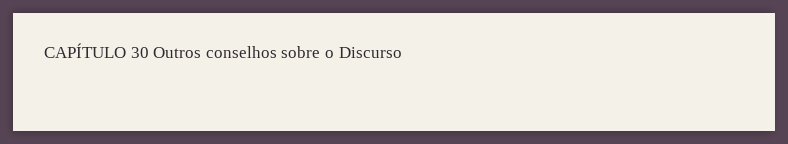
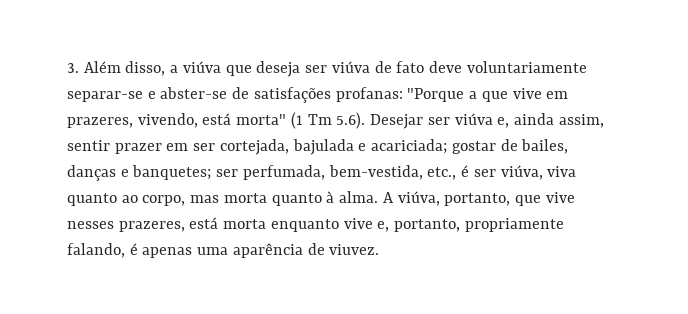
[44,43,402,58] CAPÍTULO 30 Outros conselhos sobre o Discurso -> [67,61,587,77] [67,87,569,103] [67,112,604,129] [67,139,569,155] [67,165,577,181] [67,191,575,206] [67,217,564,232] [67,243,380,258] 3. Além disso, a viúva que deseja ser viúva de fato deve voluntariamente separar-se e abster-se de satisfações profanas: "Porque a que vive em prazeres, vivendo, está morta" (1 Tm 5.6). Desejar ser viúva e, ainda assim, sentir prazer em ser cortejada, bajulada e acariciada; gostar de bailes, danças e banquetes; ser perfumada, bem-vestida, etc., é ser viúva, viva quanto ao corpo, mas morta quanto à alma. A viúva, portanto, que vive nesses prazeres, está morta enquanto vive e, portanto, propriamente falando, é apenas uma aparência de viuvez.

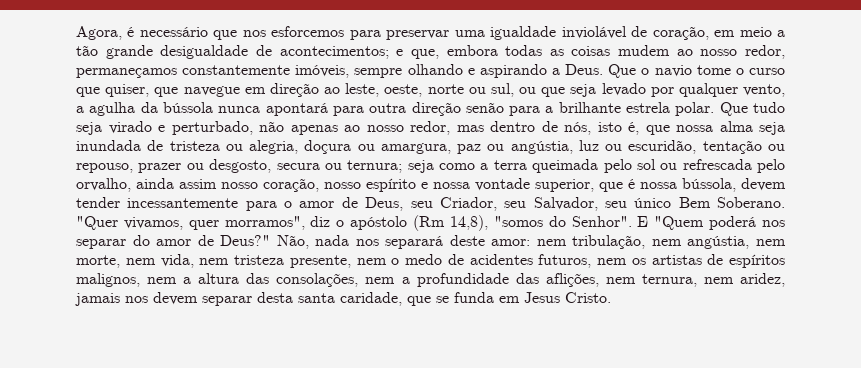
[67,61,587,77] [67,87,569,103] [67,112,604,129] [67,139,569,155] [67,165,577,181] [67,191,575,206] [67,217,564,232] [67,243,380,258] 3. Além disso, a viúva que deseja ser viúva de fato deve voluntariamente separar-se e abster-se de satisfações profanas: "Porque a que vive em prazeres, vivendo, está morta" (1 Tm 5.6). Desejar ser viúva e, ainda assim, sentir prazer em ser cortejada, bajulada e acariciada; gostar de bailes, danças e banquetes; ser perfumada, bem-vestida, etc., é ser viúva, viva quanto ao corpo, mas morta quanto à alma. A viúva, portanto, que vive nesses prazeres, está morta enquanto vive e, portanto, propriamente falando, é apenas uma aparência de viuvez. -> [76,26,785,40] [76,45,785,59] [76,64,785,78] [76,83,785,97] [76,102,785,116] [76,121,785,135] [76,140,785,154] [76,159,785,173] [76,178,786,192] [76,197,785,211] [76,215,786,231] [76,235,786,249] [76,254,785,268] [76,273,785,287] [75,292,611,306] Agora, é necessário que nos esforcemos para preservar uma igualdade inviolável de coração, em meio a tão grande desigualdade de acontecimentos; e que, embora todas as coisas mudem ao nosso redor, permaneçamos constantemente imóveis, sempre olhando e aspirando a Deus. Que o navio tome o curso que quiser, que navegue em direção ao leste, oeste, norte ou sul, ou que seja levado por qualquer vento, a agulha da bússola nunca apontará para outra direção senão para a brilhante estrela polar. Que tudo seja virado e perturbado, não apenas ao nosso redor, mas dentro de nós, isto é, que nossa alma seja inundada de tristeza ou alegria, doçura ou amargura, paz ou angústia, luz ou escuridão, tentação ou repouso, prazer ou desgosto, secura ou ternura; seja como a terra queimada pelo sol ou refrescada pelo orvalho, ainda assim nosso coração, nosso espírito e nossa vontade superior, que é nossa bússola, devem tender incessantemente para o amor de Deus, seu Criador, seu Salvador, seu único Bem Soberano. "Quer vivamos, quer morramos", diz o apóstolo (Rm 14,8), "somos do Senhor". E "Quem poderá nos separar do amor de Deus?" Não, nada nos separará deste amor: nem tribulação, nem angústia, nem morte, nem vida, nem tristeza presente, nem o medo de acidentes futuros, nem os artistas de espíritos malignos, nem a altura das consolações, nem a profundidade das aflições, nem ternura, nem aridez, jamais nos devem separar desta santa caridade, que se funda em Jesus Cristo.

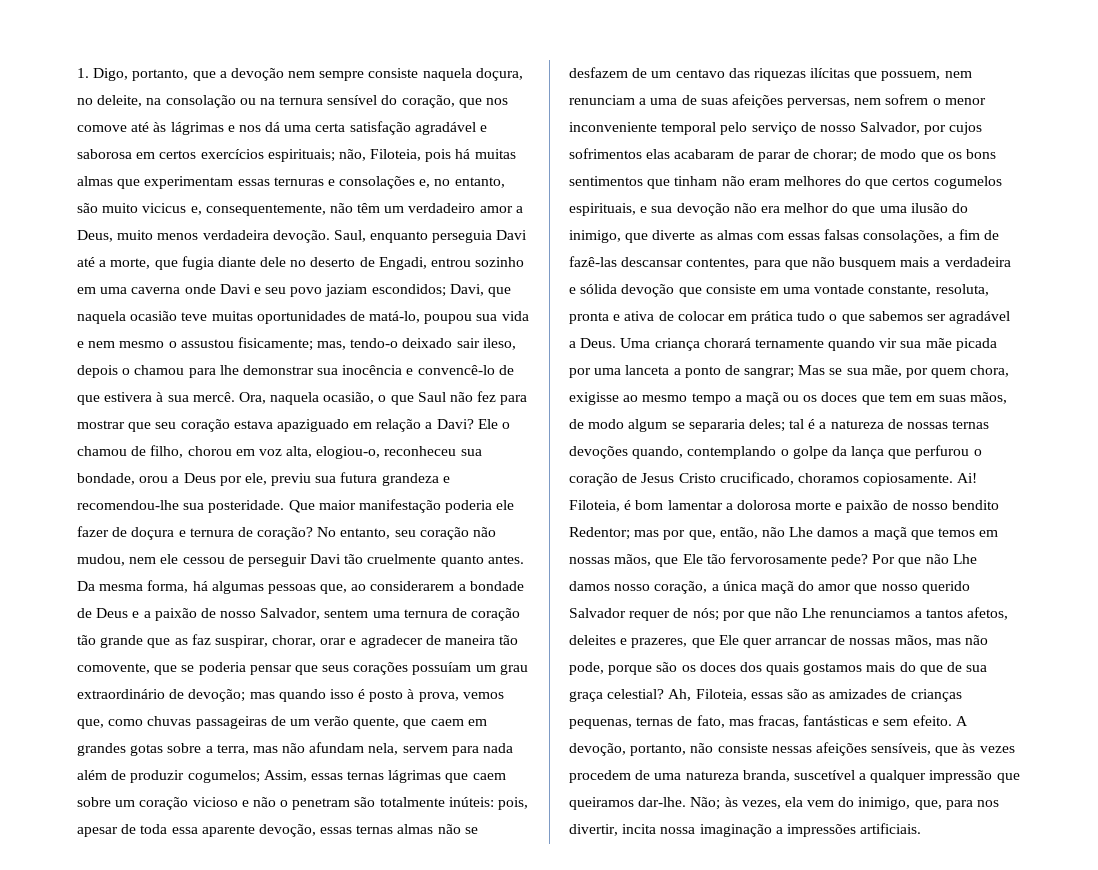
[76,26,785,40] [76,45,785,59] [76,64,785,78] [76,83,785,97] [76,102,785,116] [76,121,785,135] [76,140,785,154] [76,159,785,173] [76,178,786,192] [76,197,785,211] [76,215,786,231] [76,235,786,249] [76,254,785,268] [76,273,785,287] [75,292,611,306] Agora, é necessário que nos esforcemos para preservar uma igualdade inviolável de coração, em meio a tão grande desigualdade de acontecimentos; e que, embora todas as coisas mudem ao nosso redor, permaneçamos constantemente imóveis, sempre olhando e aspirando a Deus. Que o navio tome o curso que quiser, que navegue em direção ao leste, oeste, norte ou sul, ou que seja levado por qualquer vento, a agulha da bússola nunca apontará para outra direção senão para a brilhante estrela polar. Que tudo seja virado e perturbado, não apenas ao nosso redor, mas dentro de nós, isto é, que nossa alma seja inundada de tristeza ou alegria, doçura ou amargura, paz ou angústia, luz ou escuridão, tentação ou repouso, prazer ou desgosto, secura ou ternura; seja como a terra queimada pelo sol ou refrescada pelo orvalho, ainda assim nosso coração, nosso espírito e nossa vontade superior, que é nossa bússola, devem tender incessantemente para o amor de Deus, seu Criador, seu Salvador, seu único Bem Soberano. "Quer vivamos, quer morramos", diz o apóstolo (Rm 14,8), "somos do Senhor". E "Quem poderá nos separar do amor de Deus?" Não, nada nos separará deste amor: nem tribulação, nem angústia, nem morte, nem vida, nem tristeza presente, nem o medo de acidentes futuros, nem os artistas de espíritos malignos, nem a altura das consolações, nem a profundidade das aflições, nem ternura, nem aridez, jamais nos devem separar desta santa caridade, que se funda em Jesus Cristo. -> [77,68,523,81] [77,95,509,108] [77,121,488,135] [77,149,516,162] [77,176,505,189] [77,203,523,216] [77,230,528,243] [77,256,525,270] [77,284,512,297] [77,311,529,324] [77,337,516,351] [77,365,514,378] [77,391,528,405] [77,419,511,432] [77,445,482,459] [77,472,450,486] [77,499,515,513] [77,526,497,540] [77,554,524,567] [77,580,524,594] [77,608,521,621] [77,634,519,648] [77,662,528,675] [77,689,504,702] [77,716,487,729] [77,742,514,756] [77,770,506,783] [77,797,529,810] [77,824,478,837] [569,67,972,81] [569,94,986,108] [569,122,983,135] [569,148,997,162] [569,176,1002,189] [569,203,969,216] [569,229,1000,243] [569,256,1011,270] [569,284,989,297] [569,311,1011,324] [569,338,997,351] [569,365,1010,378] [569,392,1008,405] [569,419,990,432] [569,445,982,459] [569,472,978,486] [569,500,1000,513] [569,527,999,540] [569,553,977,567] [569,581,970,594] [569,607,1009,621] [569,635,989,648] [569,662,988,675] [569,689,962,702] [569,715,968,729] [569,742,1015,756] [569,770,1020,783] [569,797,1000,810] [569,823,922,837] 1. Digo, portanto, que a devoção nem sempre consiste naquela doçura, no deleite, na consolação ou na ternura sensível do coração, que nos comove até às lágrimas e nos dá uma certa satisfação agradável e saborosa em certos exercícios espirituais; não, Filoteia, pois há muitas almas que experimentam essas ternuras e consolações e, no entanto, são muito vicicus e, consequentemente, não têm um verdadeiro amor a Deus, muito menos verdadeira devoção. Saul, enquanto perseguia Davi até a morte, que fugia diante dele no deserto de Engadi, entrou sozinho em uma caverna onde Davi e seu povo jaziam escondidos; Davi, que naquela ocasião teve muitas oportunidades de matá-lo, poupou sua vida e nem mesmo o assustou fisicamente; mas, tendo-o deixado sair ileso, depois o chamou para lhe demonstrar sua inocência e convencê-lo de que estivera à sua mercê. Ora, naquela ocasião, o que Saul não fez para mostrar que seu coração estava apaziguado em relação a Davi? Ele o chamou de filho, chorou em voz alta, elogiou-o, reconheceu sua bondade, orou a Deus por ele, previu sua futura grandeza e recomendou-lhe sua posteridade. Que maior manifestação poderia ele fazer de doçura e ternura de coração? No entanto, seu coração não mudou, nem ele cessou de perseguir Davi tão cruelmente quanto antes. Da mesma forma, há algumas pessoas que, ao considerarem a bondade de Deus e a paixão de nosso Salvador, sentem uma ternura de coração tão grande que as faz suspirar, chorar, orar e agradecer de maneira tão comovente, que se poderia pensar que seus corações possuíam um grau extraordinário de devoção; mas quando isso é posto à prova, vemos que, como chuvas passageiras de um verão quente, que caem em grandes gotas sobre a terra, mas não afundam nela, servem para nada além de produzir cogumelos; Assim, essas ternas lágrimas que caem sobre um coração vicioso e não o penetram são totalmente inúteis: pois, apesar de toda essa aparente devoção, essas ternas almas não se desfazem de um centavo das riquezas ilícitas que possuem, nem renunciam a uma de suas afeições perversas, nem sofrem o menor inconveniente temporal pelo serviço de nosso Salvador, por cujos sofrimentos elas acabaram de parar de chorar; de modo que os bons sentimentos que tinham não eram melhores do que certos cogumelos espirituais, e sua devoção não era melhor do que uma ilusão do inimigo, que diverte as almas com essas falsas consolações, a fim de fazê-las descansar contentes, para que não busquem mais a verdadeira e sólida devoção que consiste em uma vontade constante, resoluta, pronta e ativa de colocar em prática tudo o que sabemos ser agradável a Deus. Uma criança chorará ternamente quando vir sua mãe picada por uma lanceta a ponto de sangrar; Mas se sua mãe, por quem chora, exigisse ao mesmo tempo a maçã ou os doces que tem em suas mãos, de modo algum se separaria deles; tal é a natureza de nossas ternas devoções quando, contemplando o golpe da lança que perfurou o coração de Jesus Cristo crucificado, choramos copiosamente. Ai! Filoteia, é bom lamentar a dolorosa morte e paixão de nosso bendito Redentor; mas por que, então, não Lhe damos a maçã que temos em nossas mãos, que Ele tão fervorosamente pede? Por que não Lhe damos nosso coração, a única maçã do amor que nosso querido Salvador requer de nós; por que não Lhe renunciamos a tantos afetos, deleites e prazeres, que Ele quer arrancar de nossas mãos, mas não pode, porque são os doces dos quais gostamos mais do que de sua graça celestial? Ah, Filoteia, essas são as amizades de crianças pequenas, ternas de fato, mas fracas, fantásticas e sem efeito. A devoção, portanto, não consiste nessas afeições sensíveis, que às vezes procedem de uma natureza branda, suscetível a qualquer impressão que queiramos dar-lhe. Não; às vezes, ela vem do inimigo, que, para nos divertir, incita nossa imaginação a impressões artificiais.

